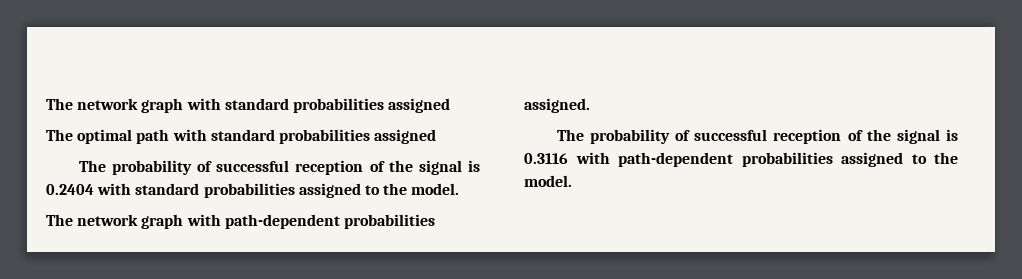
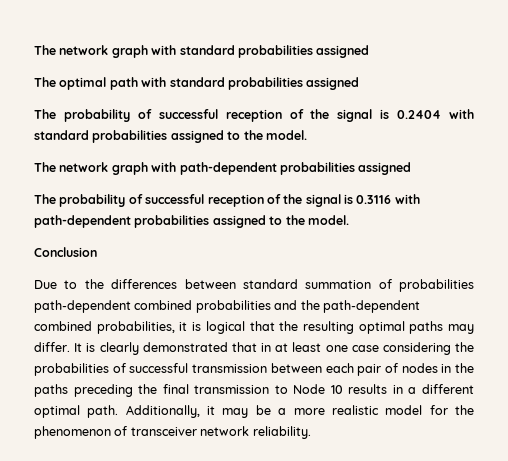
[524,98,590,113] assigned. -> [358,162,412,175] assigned
(572, 181) none -> [34,247,97,257] [34,279,474,292] [34,300,420,313] [34,321,474,334] [34,342,475,355] [34,363,474,376] [34,384,475,397] [34,405,475,418] [34,426,311,439] // Conclusion // Due to the differences between standard summation of probabilities path-dependent combined probabilities and the path-dependent combined probabilities, it is logical that the resulting optimal paths may differ. It is clearly demonstrated that in at least one case considering the probabilities of successful transmission between each pair of nodes in the paths preceding the final transmission to Node 10 results in a different optimal path. Additionally, it may be a more realistic model for the phenomenon of transceiver network reliability.

